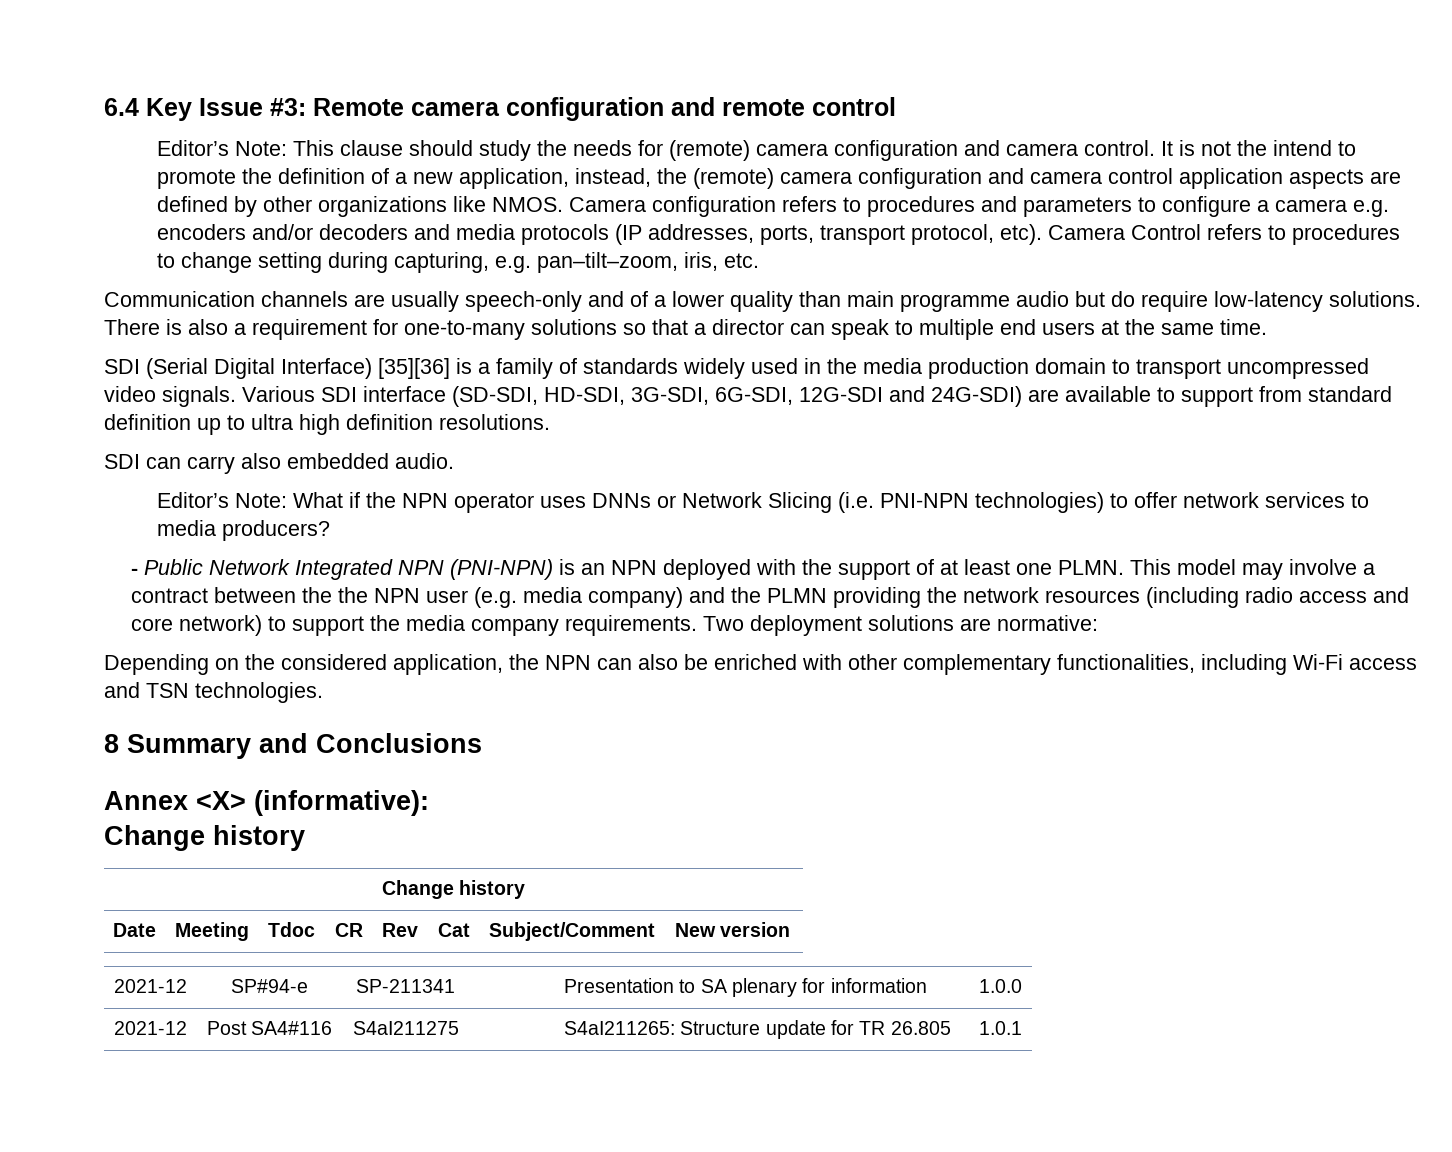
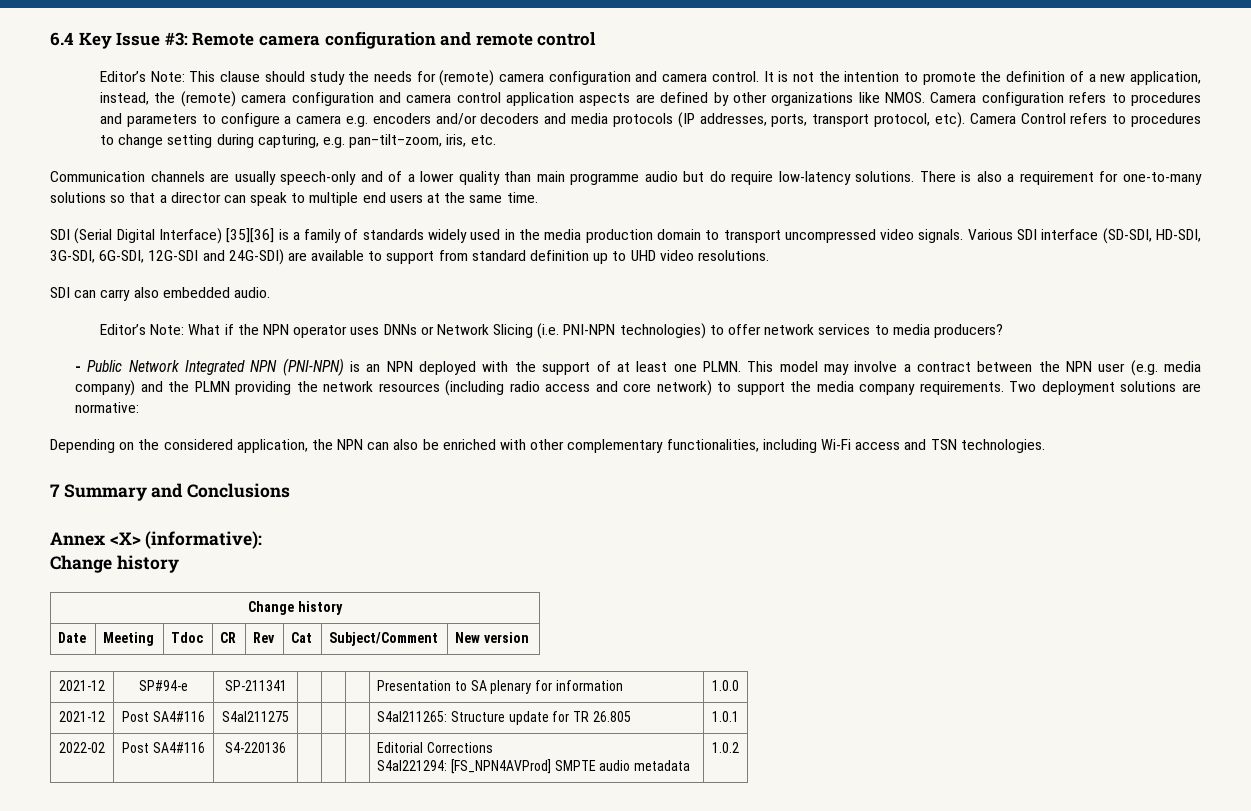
[1273,140,1333,156] intend -> [844,71,900,82] intention
[251,414,433,435] ultra high definition -> [630,250,694,261] UHD video
[337,587,368,603] the -> (1060, 366) none
[104,734,119,753] 8 -> [50,484,60,497] 7
(1022, 1028) none -> [59,742,105,753] [122,742,205,753] [225,742,286,753] [377,742,493,753] [377,759,691,774] [712,742,739,753] // 2022-02 | Post SA4#116 | S4-220136 | | | | Editorial Corrections // S4aI221294: [FS_NPN4AVProd] SMPTE audio metadata | 1.0.2

